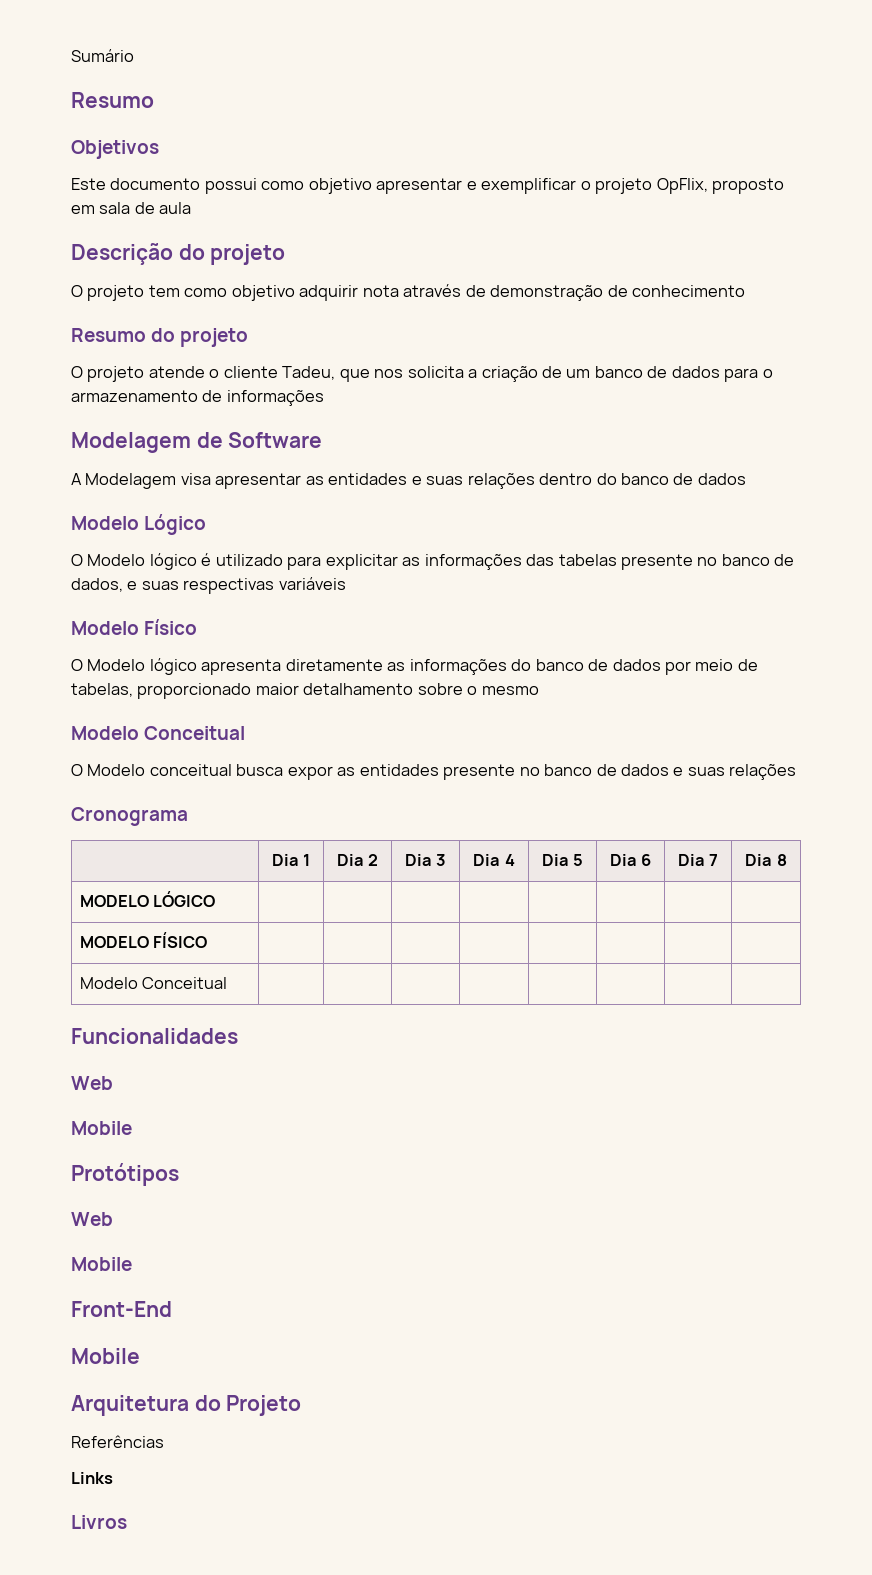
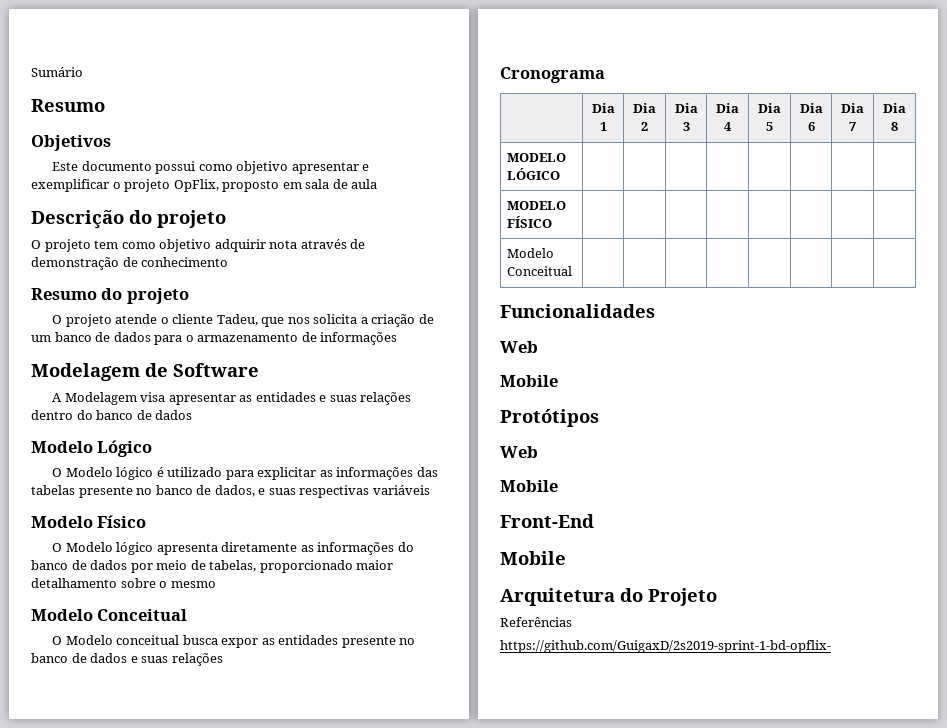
[71,1472,113,1484] [71,1515,127,1529] Links // Livros -> [500,640,831,653] https://github.com/GuigaxD/2s2019-sprint-1-bd-opflix-

